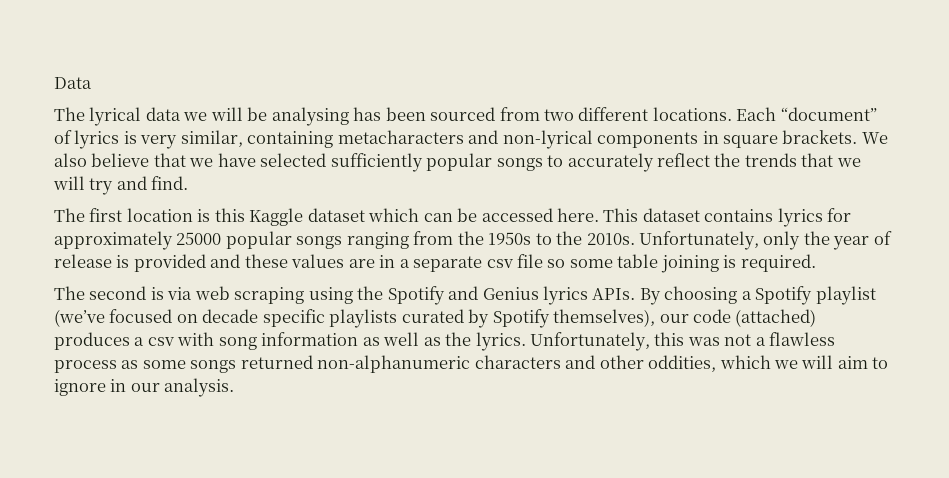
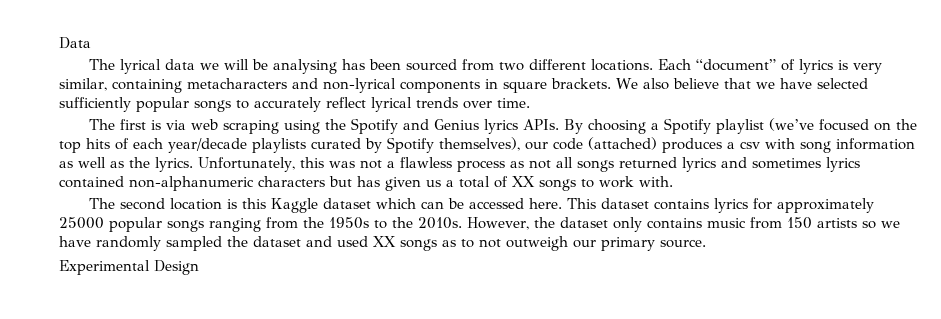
[714,153,861,167] [53,176,189,195] [54,208,852,227] [54,231,892,250] [54,254,816,273] [54,286,147,300] the trends that we will try and find. // The first location is this Kaggle dataset which can be accessed here. This dataset contains lyrics for approximately 25000 popular songs ranging from the 1950s to the 2010s. Unfortunately, only the year of release is provided and these values are in a separate csv file so some table joining is required. // The second -> [371,97,530,112] [88,119,146,130] lyrical trends over time. // The first
[202,309,325,327] decade specific -> [895,119,917,130] [59,138,247,153] the top hits of each year/decade
[142,355,889,373] [54,378,235,397] some songs returned non-alphanumeric characters and other oddities, which we will aim to ignore in our analysis. -> [528,157,860,172] [59,176,673,191] [88,198,874,213] [59,217,900,232] [59,236,706,251] [59,260,199,275] not all songs returned lyrics and sometimes lyrics contained non-alphanumeric characters but has given us a total of XX songs to work with. // The second location is this Kaggle dataset which can be accessed here. This dataset contains lyrics for approximately 25000 popular songs ranging from the 1950s to the 2010s. However, the dataset only contains music from 150 artists so we have randomly sampled the dataset and used XX songs as to not outweigh our primary source. // Experimental Design

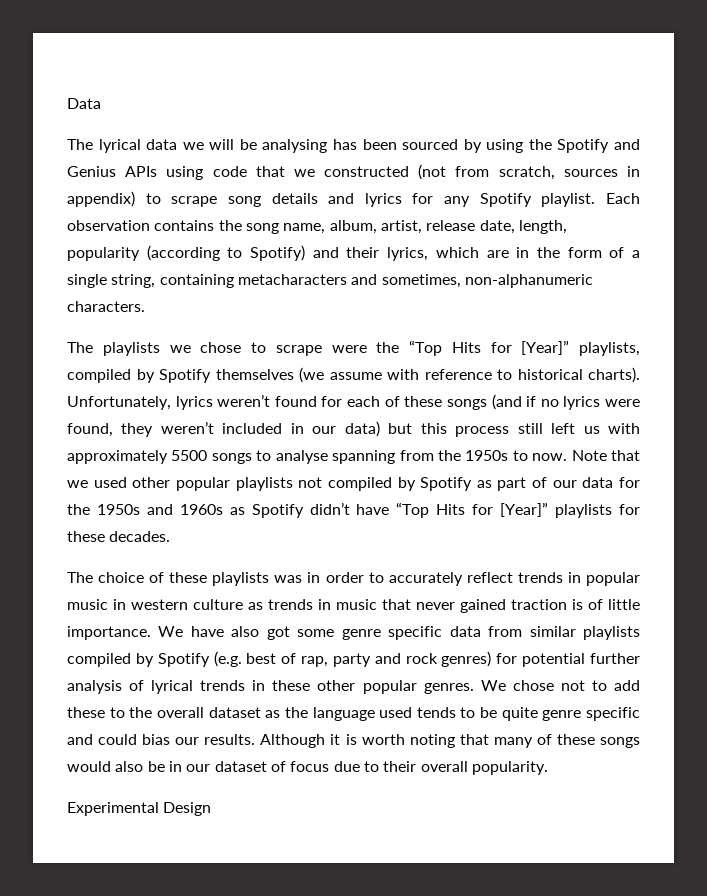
[461,59,882,74] [59,78,868,93] [59,97,530,112] [88,119,279,134] from two different locations. Each “document” of lyrics is very similar, containing metacharacters and non-lyrical components in square brackets. We also believe that we have selected sufficiently popular songs to accurately reflect lyrical trends over time. // The first is via web scraping -> [463,139,482,153] by
[483,118,917,134] [59,137,915,153] [59,157,860,172] [59,176,673,191] [88,198,874,213] [59,217,900,232] [59,236,706,251] lyrics APIs. By choosing a Spotify playlist (we’ve focused on the top hits of each year/decade playlists curated by Spotify themselves), our code (attached) produces a csv with song information as well as the lyrics. Unfortunately, this was not a flawless process as not all songs returned lyrics and sometimes lyrics contained non-alphanumeric characters but has given us a total of XX songs to work with. // The second location is this Kaggle dataset which can be accessed here. This dataset contains lyrics for approximately 25000 popular songs ranging from the 1950s to the 2010s. However, the dataset only contains music from 150 artists so we have randomly sampled the dataset and used XX songs as to not outweigh our primary source. -> [125,164,640,180] [67,191,640,207] [67,220,567,234] [67,245,640,261] [67,274,593,288] [67,301,145,312] [67,340,640,356] [67,367,640,383] [67,394,641,410] [67,421,640,437] [67,450,641,464] [67,477,641,491] [67,502,640,518] [67,531,171,542] [67,572,640,586] [67,599,640,613] [67,626,640,640] [67,651,641,667] [67,680,641,694] [67,707,641,721] [67,734,640,748] [67,761,548,775] APIs using code that we constructed (not from scratch, sources in appendix) to scrape song details and lyrics for any Spotify playlist. Each observation contains the song name, album, artist, release date, length, popularity (according to Spotify) and their lyrics, which are in the form of a single string, containing metacharacters and sometimes, non-alphanumeric characters. // The playlists we chose to scrape were the “Top Hits for [Year]” playlists, compiled by Spotify themselves (we assume with reference to historical charts). Unfortunately, lyrics weren’t found for each of these songs (and if no lyrics were found, they weren’t included in our data) but this process still left us with approximately 5500 songs to analyse spanning from the 1950s to now. Note that we used other popular playlists not compiled by Spotify as part of our data for the 1950s and 1960s as Spotify didn’t have “Top Hits for [Year]” playlists for these decades. // The choice of these playlists was in order to accurately reflect trends in popular music in western culture as trends in music that never gained traction is of little importance. We have also got some genre specific data from similar playlists compiled by Spotify (e.g. best of rap, party and rock genres) for potential further analysis of lyrical trends in these other popular genres. We chose not to add these to the overall dataset as the language used tends to be quite genre specific and could bias our results. Although it is worth noting that many of these songs would also be in our dataset of focus due to their overall popularity.

